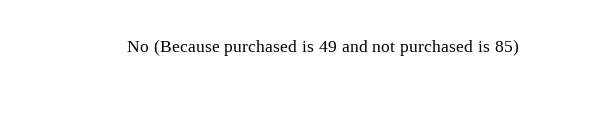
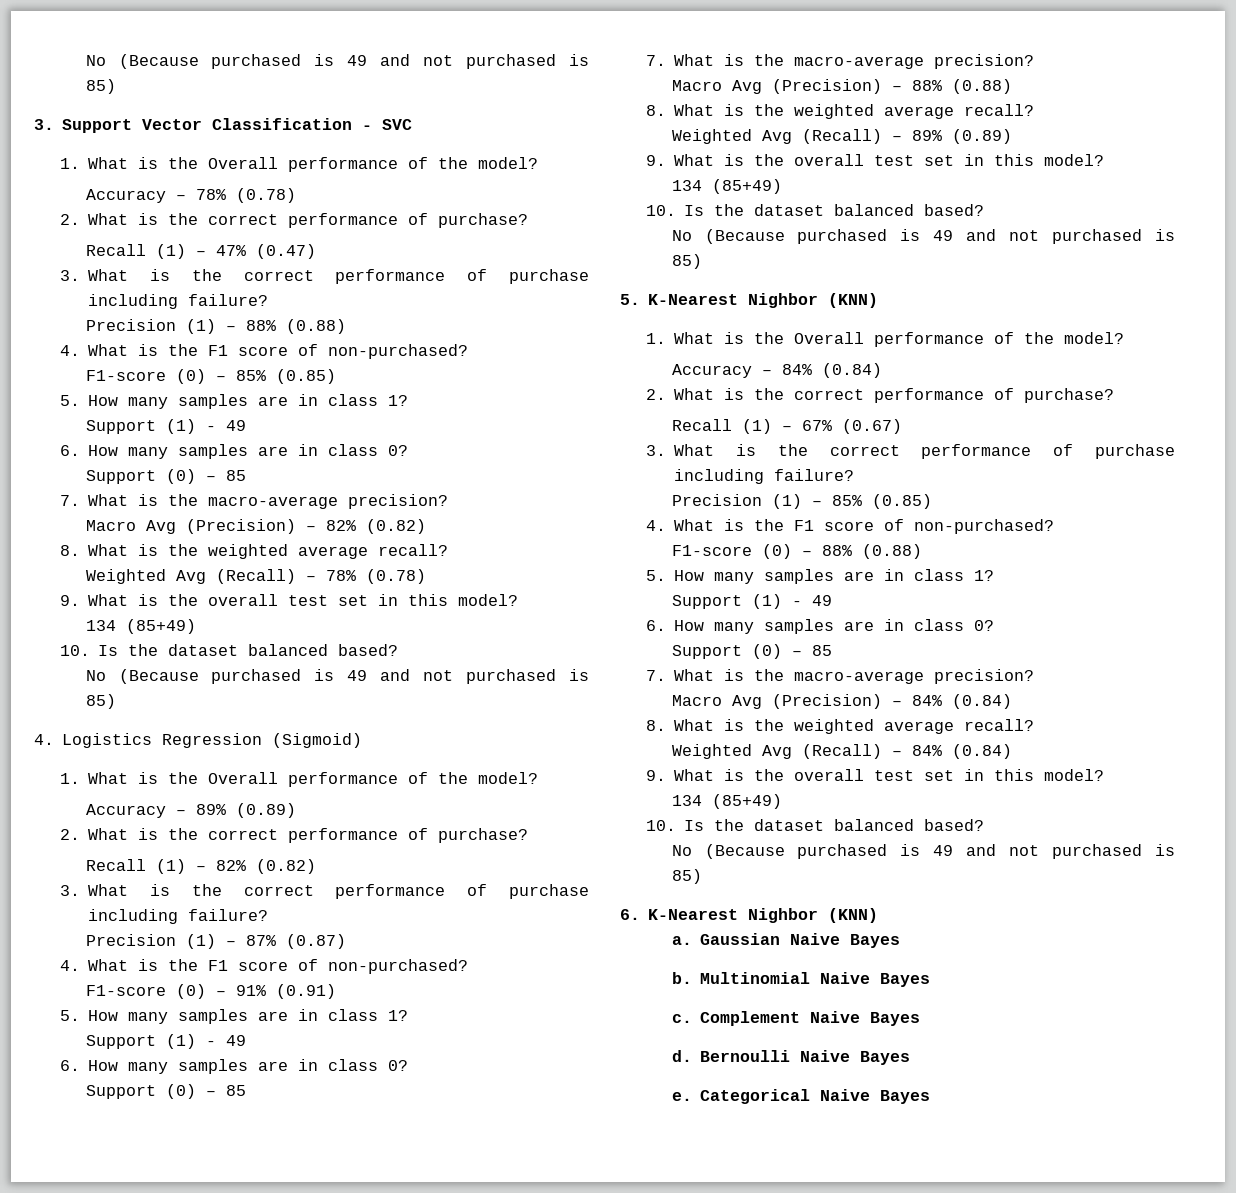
(519, 47) none -> [34,118,413,133] [59,157,539,172] [85,188,296,203] [59,213,529,228] [85,244,316,259] [59,269,589,284] [88,294,269,309] [85,319,346,334] [59,344,469,359] [85,369,336,384] [59,394,409,409] [85,419,246,434] [59,444,409,459] [85,469,246,484] [59,494,449,509] [85,519,426,534] [59,544,449,559] [85,569,426,584] [59,594,519,606] [85,619,196,634] [59,644,399,656] [85,669,589,684] [85,694,116,709] [34,733,363,748] [59,772,539,787] [85,803,296,818] [59,828,529,843] [85,859,316,874] [59,884,589,899] [88,909,269,924] [85,934,346,949] [59,959,469,974] [85,984,336,999] [59,1009,409,1024] [85,1034,246,1049] [59,1059,409,1074] [85,1084,246,1099] [645,54,1035,69] [671,79,1012,94] [645,104,1035,119] [671,129,1012,144] [645,154,1105,166] [671,179,782,194] [645,204,985,216] [671,229,1175,244] [671,254,702,269] [620,293,879,308] [645,332,1125,347] [671,363,882,378] [645,388,1115,403] [671,419,902,434] [645,444,1175,459] [674,469,855,484] [671,494,932,509] [645,519,1055,534] [671,544,922,559] [645,569,995,584] [671,594,832,609] [645,619,995,634] [671,644,832,659] [645,669,1035,684] [671,694,1012,709] [645,719,1035,734] [671,744,1012,759] [645,769,1105,781] [671,794,782,809] [645,819,985,831] [671,844,1175,859] [671,869,702,884] [620,908,879,923] [671,933,900,948] [671,972,930,987] [671,1011,920,1026] [671,1050,910,1065] [671,1089,930,1104] // 3. Support Vector Classification - SVC // 1. What is the Overall performance of the model? // Accuracy – 78% (0.78) // 2. What is the correct performance of purchase? // Recall (1) – 47% (0.47) // 3. What is the correct performance of purchase including failure? // Precision (1) – 88% (0.88) // 4. What is the F1 score of non-purchased? // F1-score (0) – 85% (0.85) // 5. How many samples are in class 1? // Support (1) - 49 // 6. How many samples are in class 0? // Support (0) – 85 // 7. What is the macro-average precision? // Macro Avg (Precision) – 82% (0.82) // 8. What is the weighted average recall? // Weighted Avg (Recall) – 78% (0.78) // 9. What is the overall test set in this model? // 134 (85+49) // 10. Is the dataset balanced based? // No (Because purchased is 49 and not purchased is 85) // 4. Logistics Regression (Sigmoid) // 1. What is the Overall performance of the model? // Accuracy – 89% (0.89) // 2. What is the correct performance of purchase? // Recall (1) – 82% (0.82) // 3. What is the correct performance of purchase including failure? // Precision (1) – 87% (0.87) // 4. What is the F1 score of non-purchased? // F1-score (0) – 91% (0.91) // 5. How many samples are in class 1? // Support (1) - 49 // 6. How many samples are in class 0? // Support (0) – 85 // 7. What is the macro-average precision? // Macro Avg (Precision) – 88% (0.88) // 8. What is the weighted average recall? // Weighted Avg (Recall) – 89% (0.89) // 9. What is the overall test set in this model? // 134 (85+49) // 10. Is the dataset balanced based? // No (Because purchased is 49 and not purchased is 85) // 5. K-Nearest Nighbor (KNN) // 1. What is the Overall performance of the model? // Accuracy – 84% (0.84) // 2. What is the correct performance of purchase? // Recall (1) – 67% (0.67) // 3. What is the correct performance of purchase including failure? // Precision (1) – 85% (0.85) // 4. What is the F1 score of non-purchased? // F1-score (0) – 88% (0.88) // 5. How many samples are in class 1? // Support (1) - 49 // 6. How many samples are in class 0? // Support (0) – 85 // 7. What is the macro-average precision? // Macro Avg (Precision) – 84% (0.84) // 8. What is the weighted average recall? // Weighted Avg (Recall) – 84% (0.84) // 9. What is the overall test set in this model? // 134 (85+49) // 10. Is the dataset balanced based? // No (Because purchased is 49 and not purchased is 85) // 6. K-Nearest Nighbor (KNN) // a. Gaussian Naive Bayes // b. Multinomial Naive Bayes // c. Complement Naive Bayes // d. Bernoulli Naive Bayes // e. Categorical Naive Bayes

